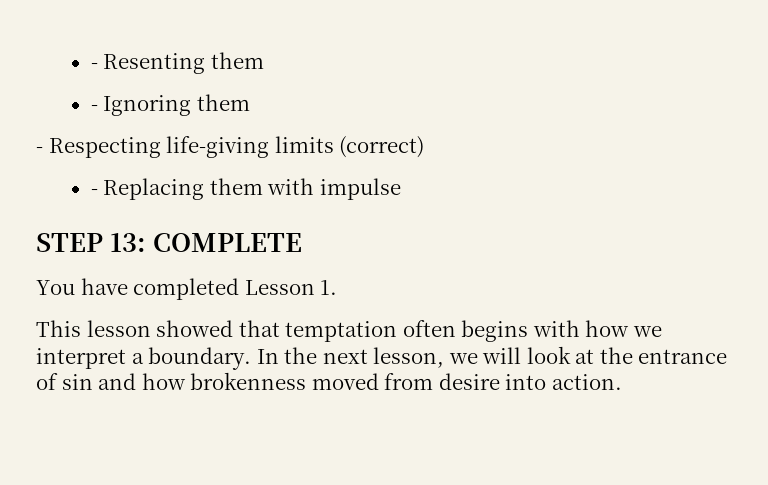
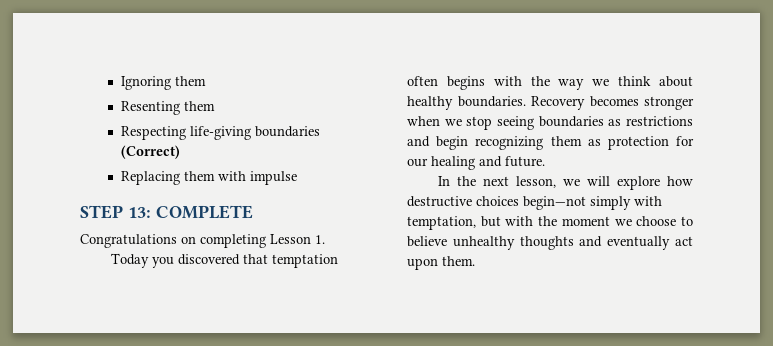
[90,63,98,69] - -> [121,76,207,90] Ignoring them //
[90,94,250,116] [36,136,425,158] [90,189,98,195] - Ignoring them // - Respecting life-giving limits (correct) // - -> [121,126,321,140] [121,145,181,159] Respecting life-giving boundaries (Correct) //
[36,278,240,300] You have completed -> [80,234,266,248] Congratulations on completing
[36,320,234,337] This lesson showed -> [110,253,240,268] Today you discovered
[585,320,662,337] [36,347,252,370] how we interpret a boundary. -> [530,76,693,90] [407,96,694,110] [407,116,693,130] [407,136,694,150] [407,156,545,170] the way we think about healthy boundaries. Recovery becomes stronger when we stop seeing boundaries as restrictions and begin recognizing them as protection for our healing and future. //
[526,346,728,364] [36,372,622,390] look at the entrance of sin and how brokenness moved from desire into action. -> [616,176,693,190] [407,196,662,210] [407,216,693,230] [407,236,693,250] [407,256,475,270] explore how destructive choices begin—not simply with temptation, but with the moment we choose to believe unhealthy thoughts and eventually act upon them.

